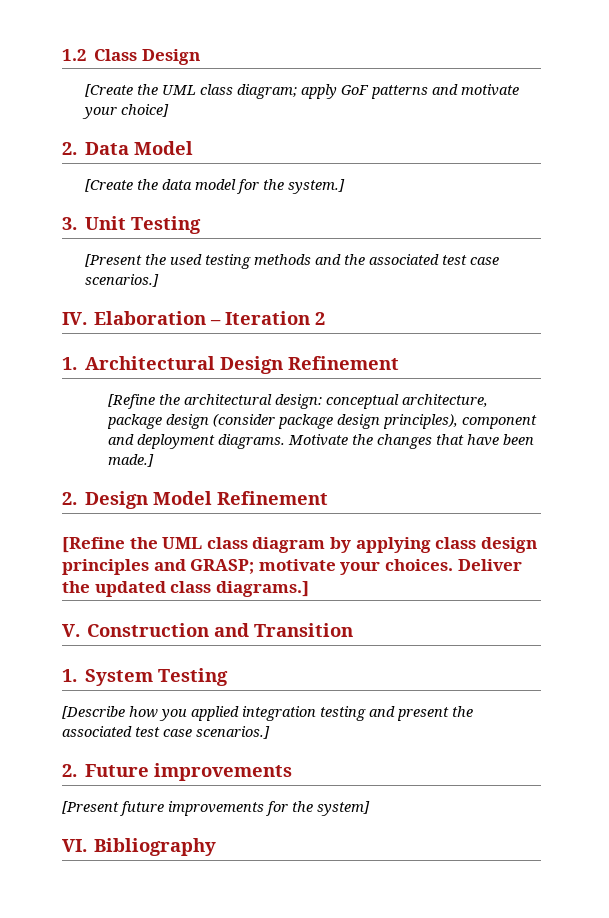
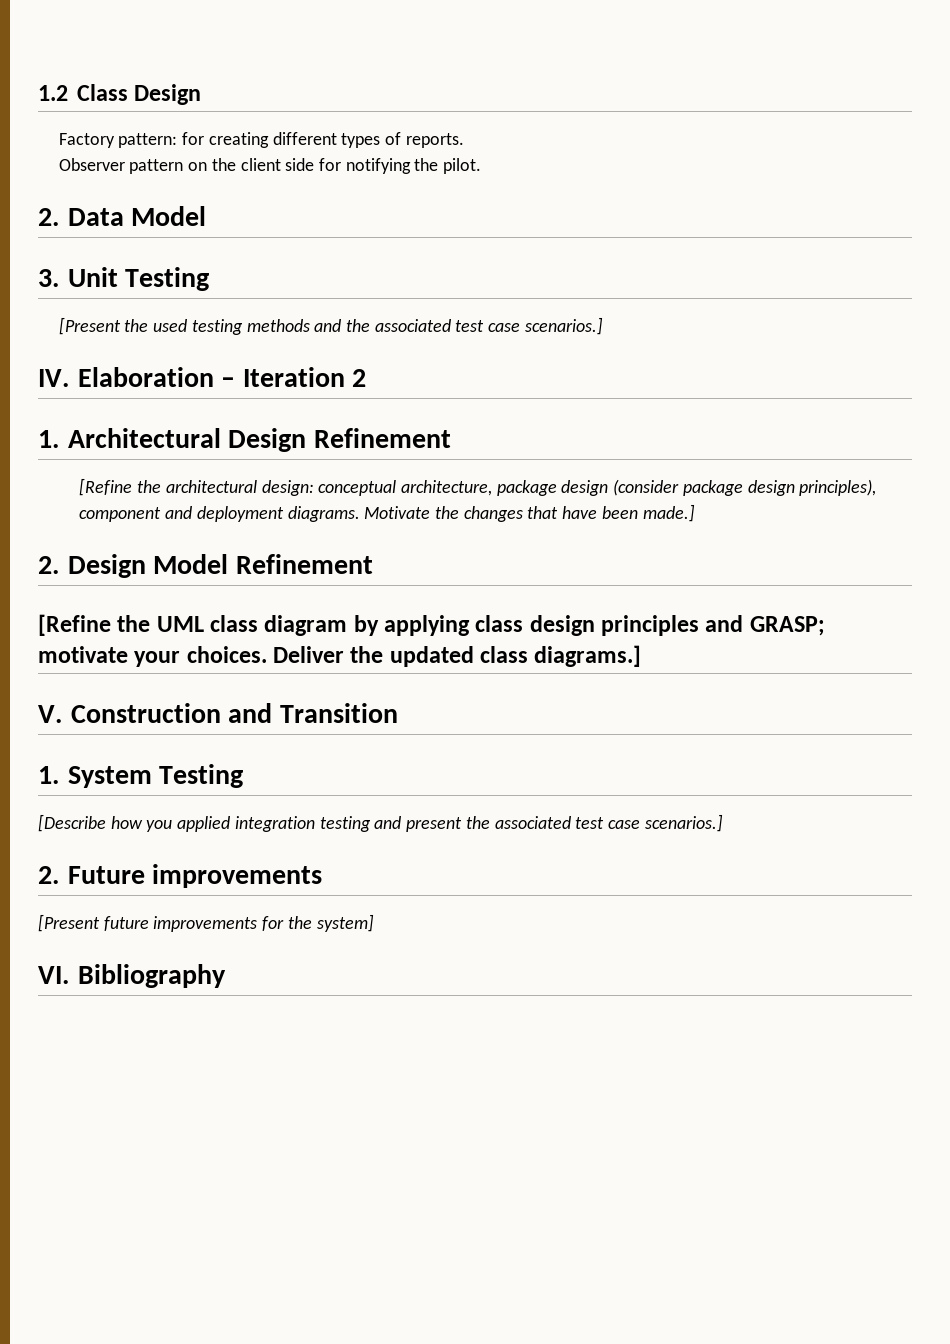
[84,84,519,99] [81,104,169,119] [62,141,193,155] [84,179,345,194] [Create the UML class diagram; apply GoF patterns and motivate your choice] // 2. Data Model // [Create the data model for the system.] -> [58,132,464,148] [58,158,482,174] [38,206,207,226] Factory pattern: for creating different types of reports. // Observer pattern on the client side for notifying the pilot. // 2. Data Model

